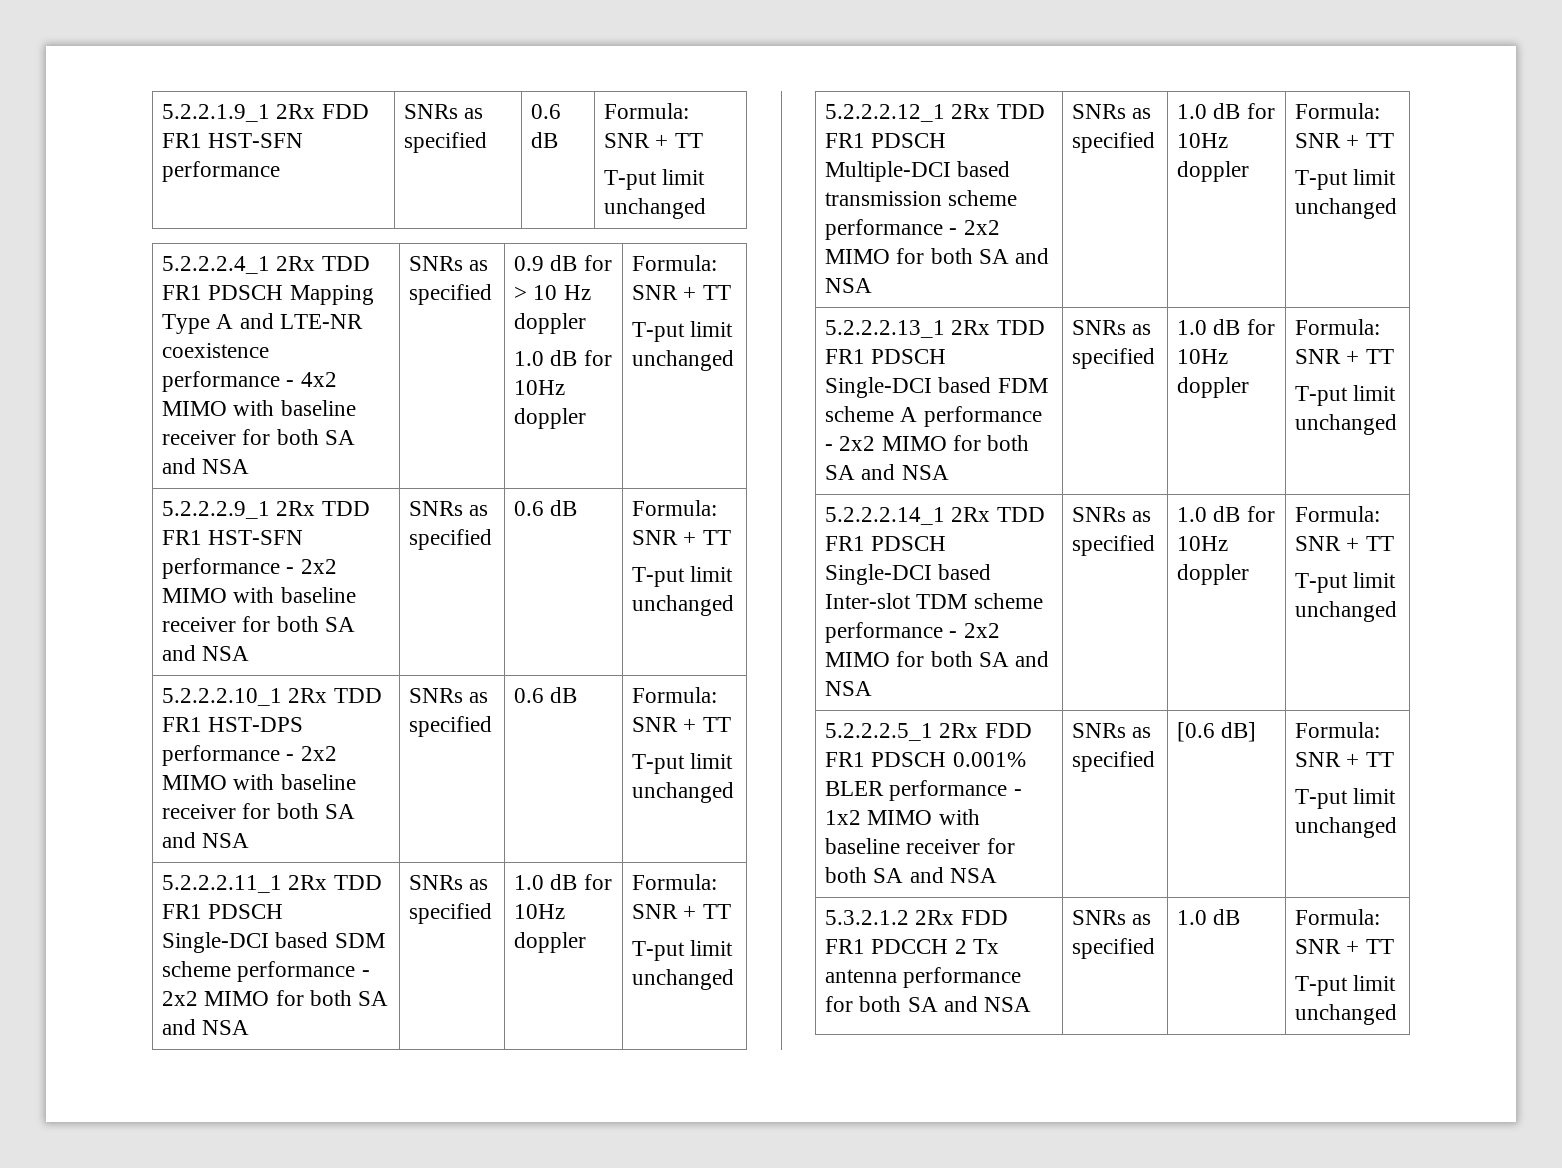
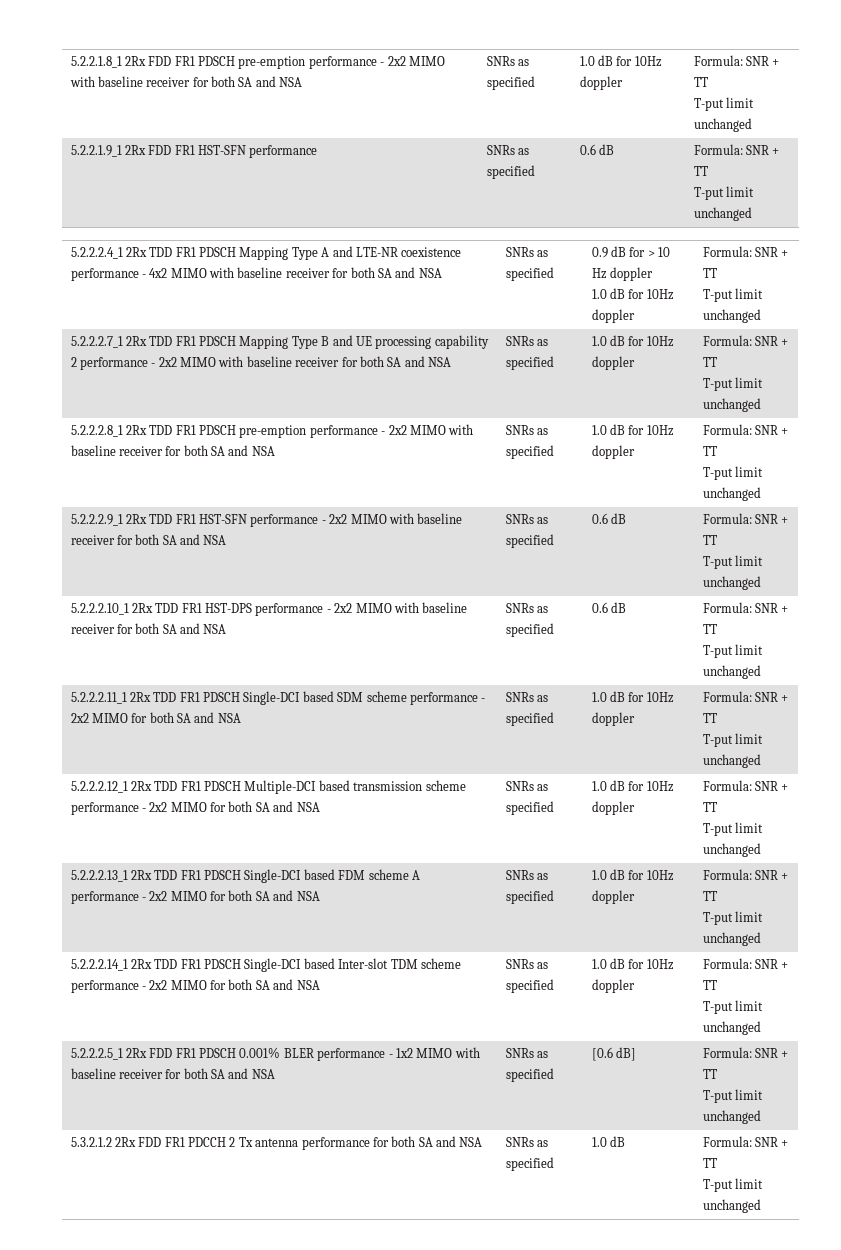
(162, 113) none -> [70,56,445,69] [69,76,303,87] [486,56,529,66] [486,76,535,90] [579,55,662,67] [579,76,623,90] [693,55,780,66] [693,77,708,87] [693,97,754,111] [693,118,752,132] 5.2.2.1.8_1 2Rx FDD FR1 PDSCH pre-emption performance - 2x2 MIMO with baseline receiver for both SA and NSA | SNRs as specified | 1.0 dB for 10Hz doppler | Formula: SNR + TT // T-put limit unchanged //
(735, 360) none -> [70,335,489,349] [70,356,452,370] [505,336,548,346] [505,356,554,370] [591,335,674,347] [591,356,635,370] [702,335,789,346] [702,357,717,367] [702,377,763,391] [702,398,761,412] [70,424,474,438] [70,445,275,456] [505,425,548,435] [505,445,554,459] [591,424,674,436] [591,445,635,459] [702,424,789,435] [702,446,717,456] [702,466,763,480] [702,487,761,501] // 5.2.2.2.7_1 2Rx TDD FR1 PDSCH Mapping Type B and UE processing capability 2 performance - 2x2 MIMO with baseline receiver for both SA and NSA | SNRs as specified | 1.0 dB for 10Hz doppler | Formula: SNR + TT // T-put limit unchanged // 5.2.2.2.8_1 2Rx TDD FR1 PDSCH pre-emption performance - 2x2 MIMO with baseline receiver for both SA and NSA | SNRs as specified | 1.0 dB for 10Hz doppler | Formula: SNR + TT // T-put limit unchanged

